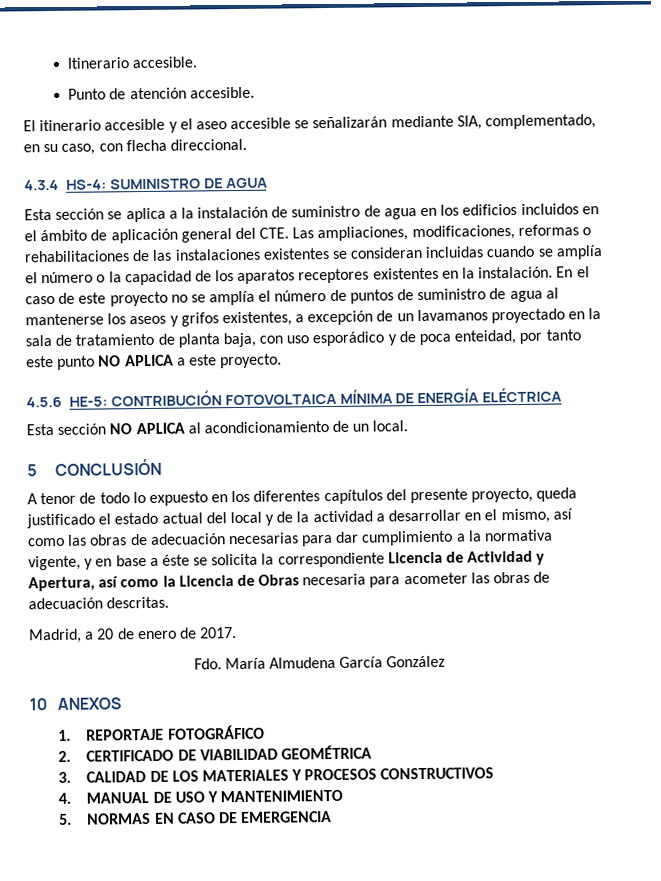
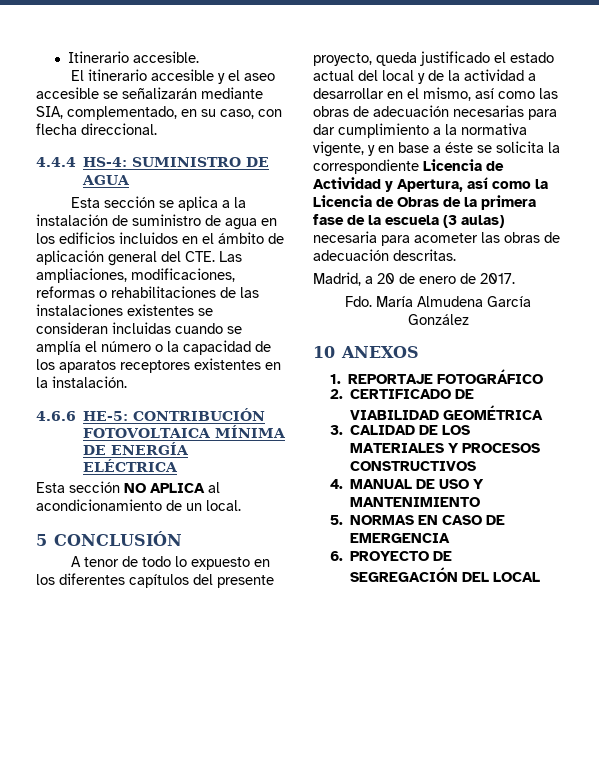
[68,86,255,100] // Punto de atención accesible. -> (200, 57) none
[24,179,59,191] 4.3.4 -> [36,157,76,167] 4.4.4
[556,266,590,278] [25,287,559,307] [25,308,602,327] [25,329,581,348] [26,353,283,370] [26,396,62,408] En el caso de este proyecto no se amplía el número de puntos de suministro de agua al mantenerse los aseos y grifos existentes, a excepción de un lavamanos proyectado en la sala de tratamiento de planta baja, con uso esporádico y de poca enteidad, por tanto este punto NO APLICA a este proyecto. // 4.5.6 -> [36,411,76,421] // 4.6.6
(300, 580) none -> [443,195,536,210] [313,214,504,228] de la primera fase de la escuela (3 aulas)
(333, 817) none -> [329,551,452,561] [349,567,540,582] // 6. PROYECTO DE SEGREGACIÓN DEL LOCAL

